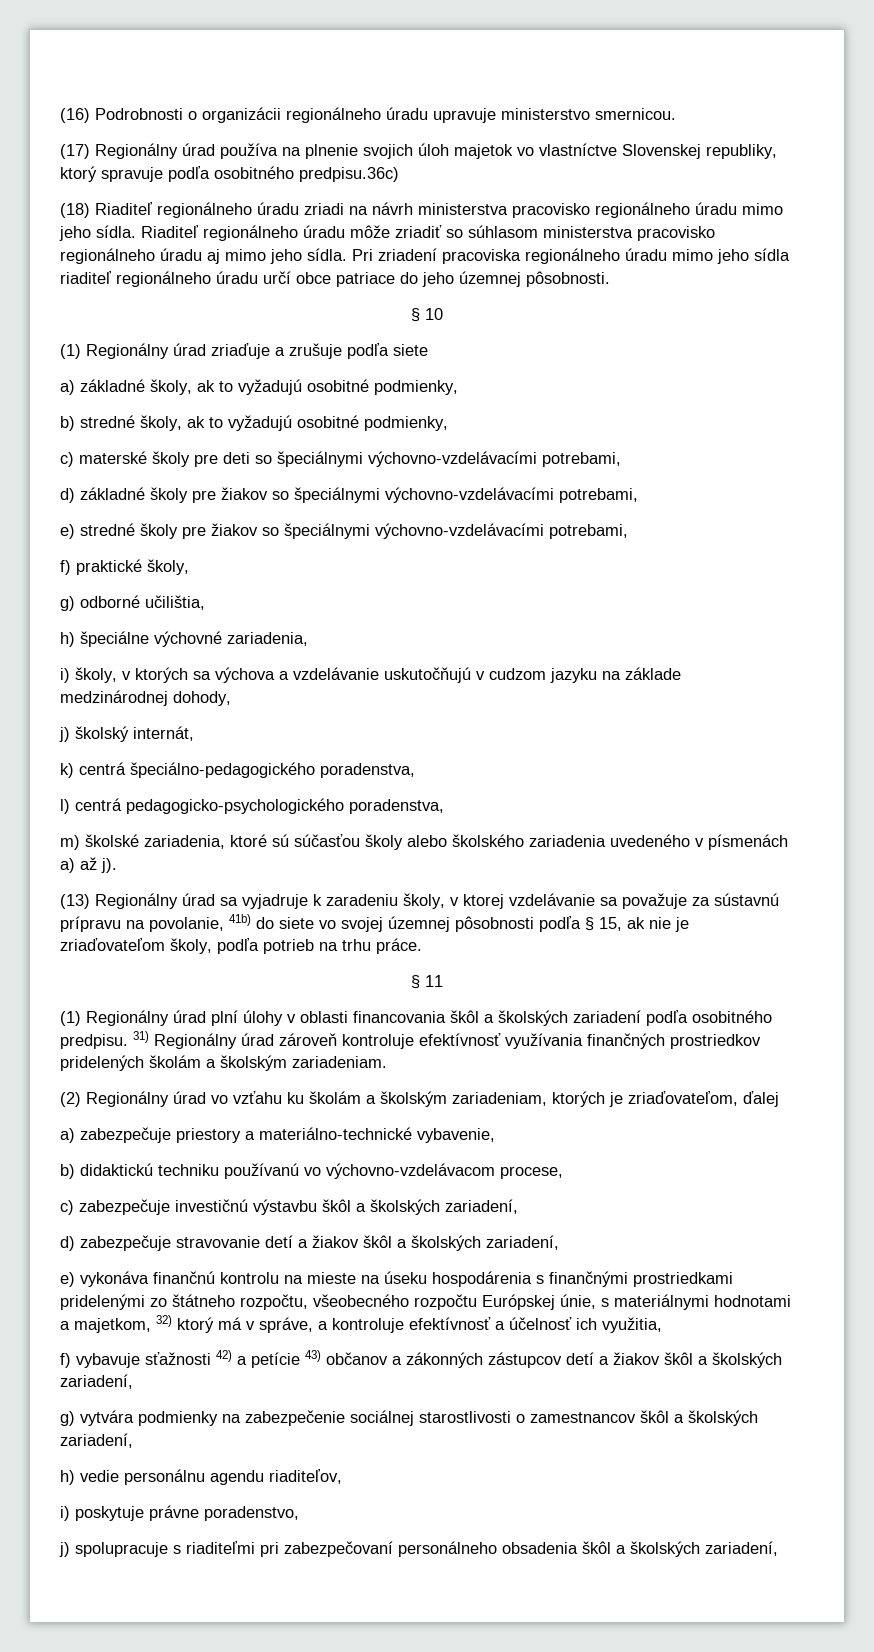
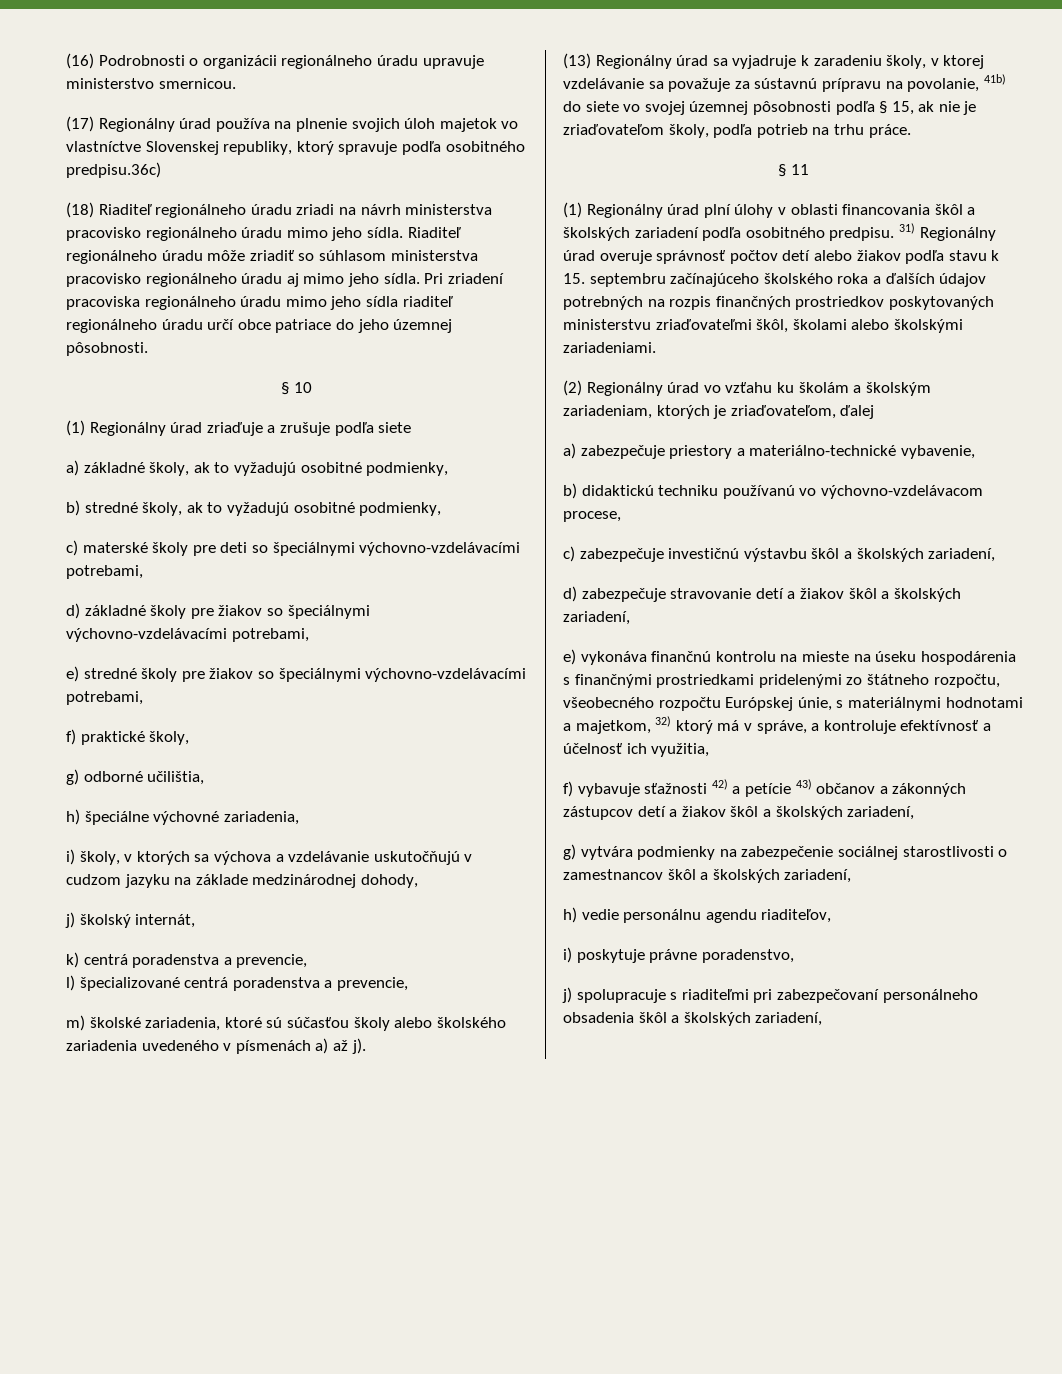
[130,762,415,778] [60,798,444,814] špeciálno-pedagogického poradenstva, // l) centrá pedagogicko-psychologického poradenstva, -> [132,954,308,968] [66,975,408,991] poradenstva a prevencie, // l) špecializované centrá poradenstva a prevencie,
[279,1033,761,1049] [60,1055,387,1071] zároveň kontroluje efektívnosť využívania finančných prostriedkov pridelených školám a školským zariadeniam. -> [599,250,1000,264] [563,273,987,287] [563,296,994,310] [563,319,963,333] [563,342,656,353] overuje správnosť počtov detí alebo žiakov podľa stavu k 15. septembru začínajúceho školského roka a ďalších údajov potrebných na rozpis finančných prostriedkov poskytovaných ministerstvu zriaďovateľmi škôl, školami alebo školskými zariadeniami.

